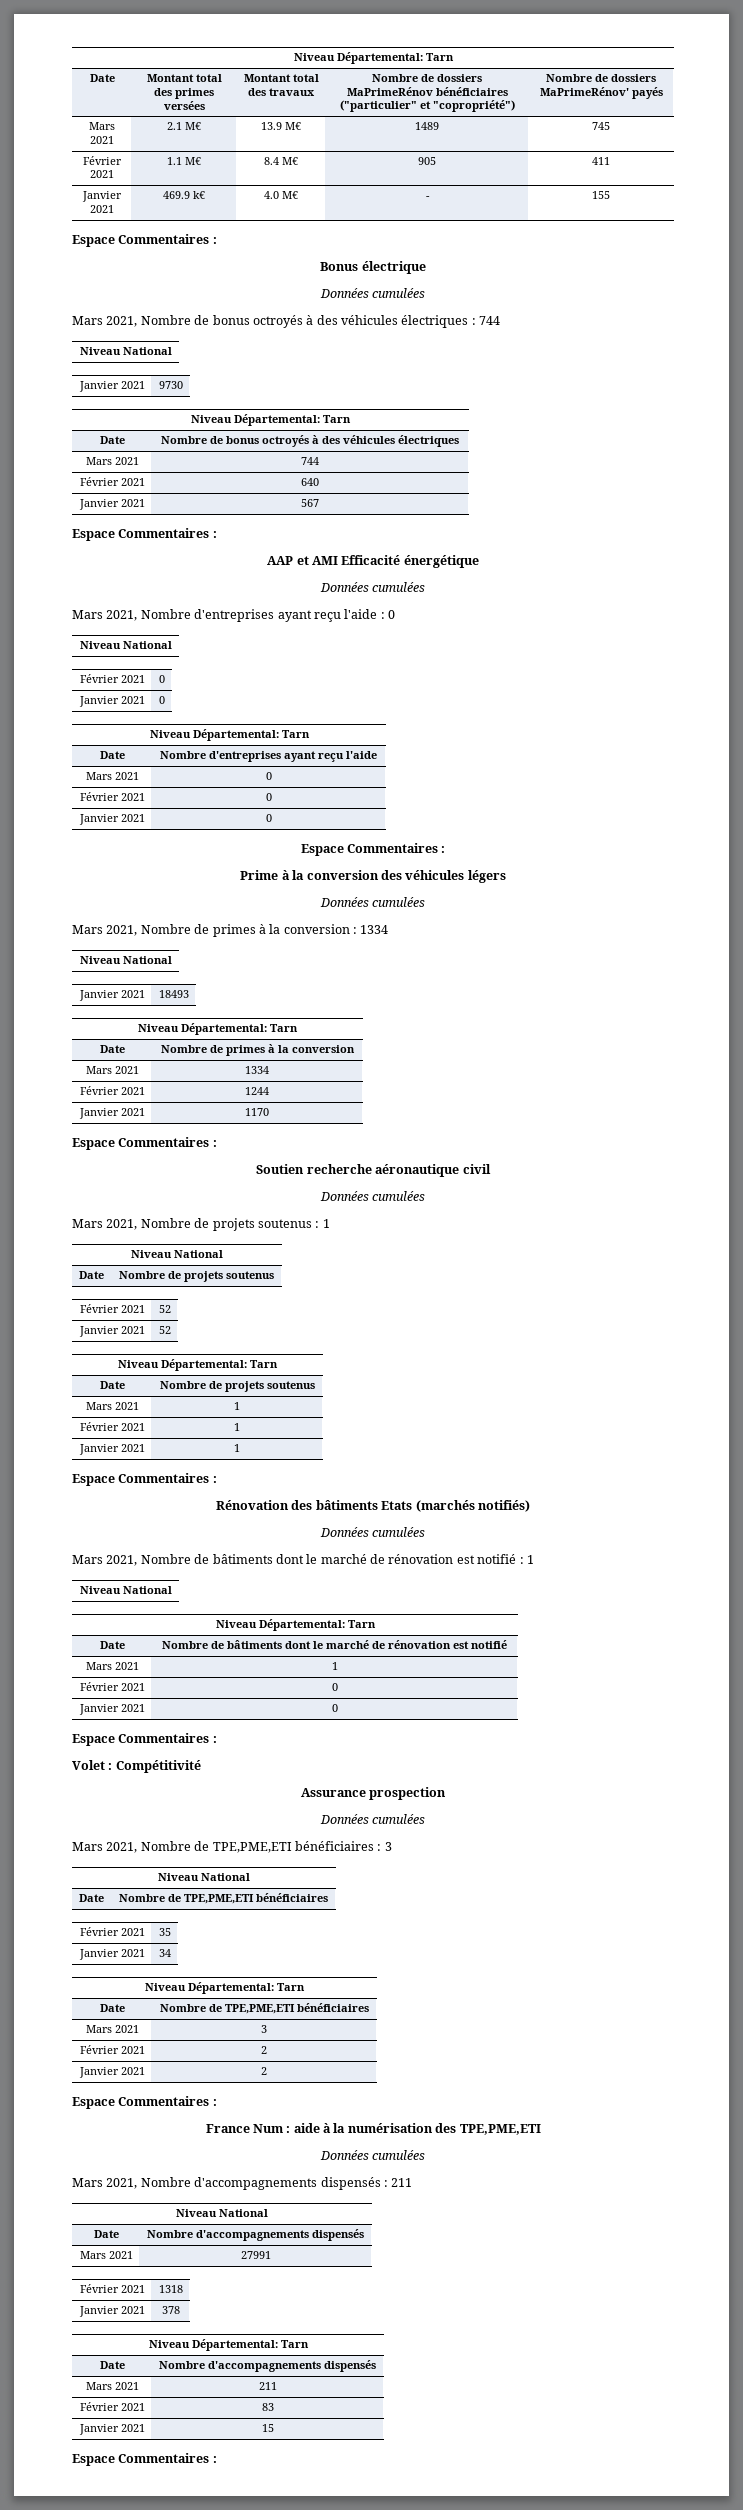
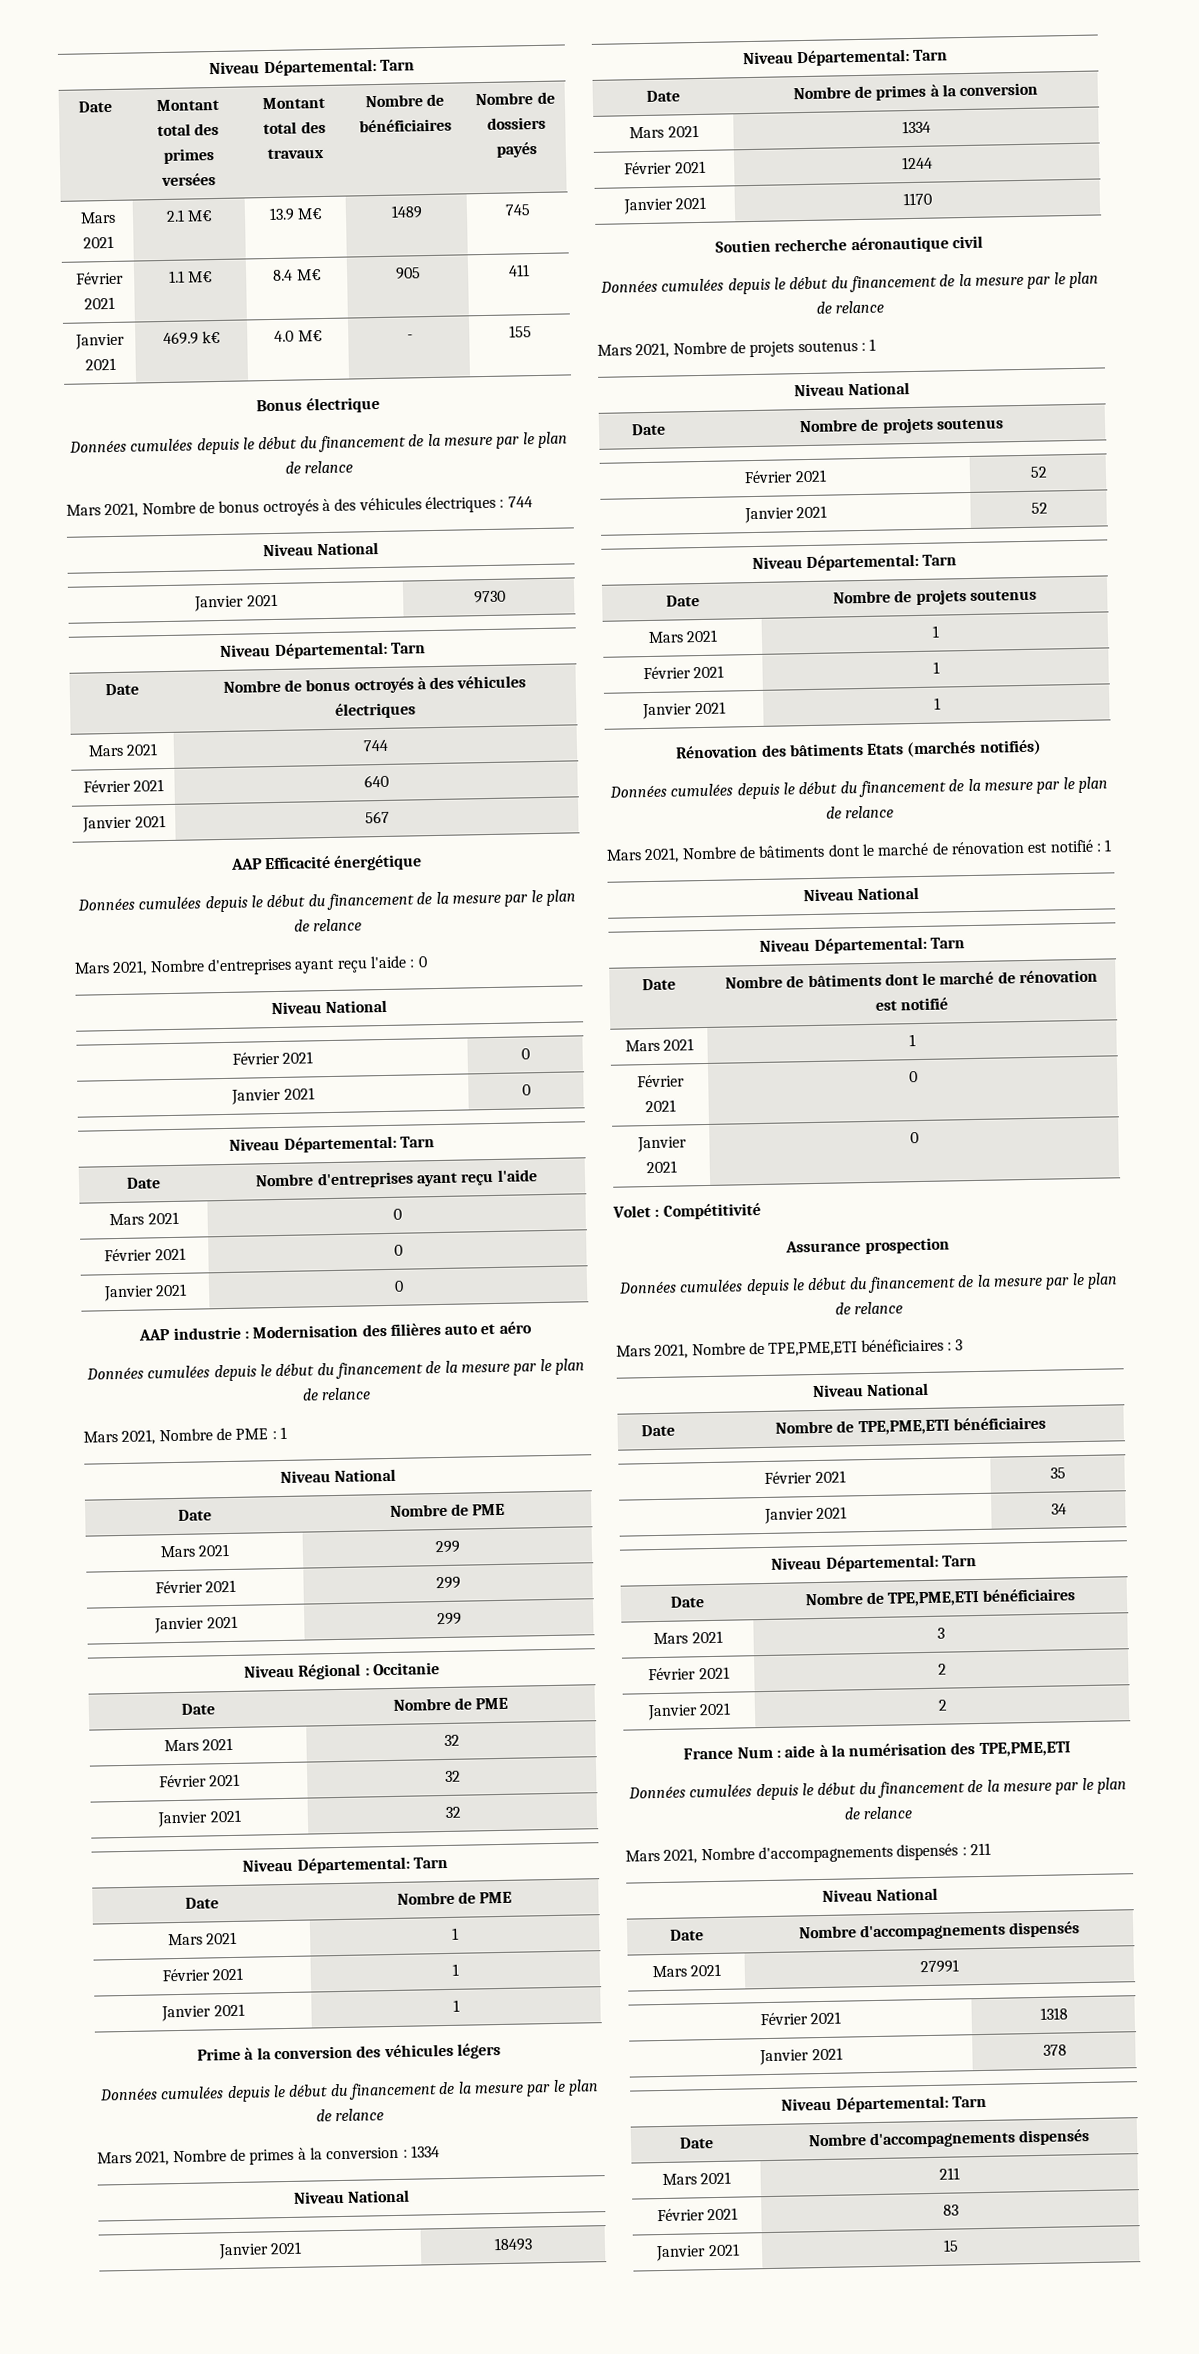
[437,74,482,82] [346,87,508,96] [339,100,515,112] [546,74,656,82] [539,87,629,96] dossiers MaPrimeRénov bénéficiaires ("particulier" et "copropriété") | Nombre de dossiers MaPrimeRénov' -> [359,118,452,133] [475,91,555,106] [486,116,546,130] bénéficiaires | Nombre de dossiers
[72,234,217,247] // Espace Commentaires : -> (532, 331) none
(426, 293) none -> [196,431,568,455] [284,460,354,474] depuis le début du financement de la mesure par le plan de relance
[72,528,217,541] [267,556,338,565] // Espace Commentaires : // AAP et AMI -> [229,858,263,870] // AAP
(426, 587) none -> [204,889,576,913] [293,918,363,932] depuis le début du financement de la mesure par le plan de relance
[300,843,446,856] Espace Commentaires : -> [138,1321,532,1341] [86,1358,585,1382] [301,1387,372,1401] [83,1426,287,1445] [279,1468,397,1484] [177,1509,212,1521] [389,1503,506,1517] [159,1543,231,1558] [435,1540,460,1554] [154,1579,237,1594] [436,1576,461,1590] [154,1615,238,1634] [437,1612,462,1626] [244,1662,440,1680] [180,1703,215,1715] [392,1697,509,1711] [163,1737,234,1752] [443,1734,460,1747] [158,1773,241,1788] [444,1770,461,1783] [157,1809,241,1828] [444,1806,461,1818] [242,1856,448,1874] [184,1897,219,1909] [396,1891,513,1905] [167,1931,238,1946] [451,1927,459,1940] [161,1967,244,1982] [452,1963,459,1976] [161,2003,245,2022] [453,1999,460,2012] AAP industrie : Modernisation des filières auto et aéro // Données cumulées depuis le début du financement de la mesure par le plan de relance // Mars 2021, Nombre de PME : 1 // Niveau National // Date | Nombre de PME // Mars 2021 | 299 // Février 2021 | 299 // Janvier 2021 | 299 // Niveau Régional : Occitanie // Date | Nombre de PME // Mars 2021 | 32 // Février 2021 | 32 // Janvier 2021 | 32 // Niveau Départemental: Tarn // Date | Nombre de PME // Mars 2021 | 1 // Février 2021 | 1 // Janvier 2021 | 1
(426, 902) none -> [226,2079,599,2103] [315,2108,385,2122] depuis le début du financement de la mesure par le plan de relance
[72,1137,217,1150] // Espace Commentaires : -> (932, 199) none
(426, 1196) none -> [727,271,1099,295] [815,300,885,314] depuis le début du financement de la mesure par le plan de relance
[72,1473,217,1486] // Espace Commentaires : -> (941, 703) none
(426, 1532) none -> [736,776,1108,800] [825,805,895,819] depuis le début du financement de la mesure par le plan de relance
[72,1733,217,1746] // Espace Commentaires : -> (919, 1138) none
(426, 1819) none -> [745,1272,1118,1296] [834,1301,904,1315] depuis le début du financement de la mesure par le plan de relance
[72,2096,217,2109] // Espace Commentaires : -> (948, 1705) none
(426, 2155) none -> [755,1777,1127,1801] [843,1806,914,1820] depuis le début du financement de la mesure par le plan de relance
[72,2453,217,2466] // Espace Commentaires : -> (959, 2245) none

